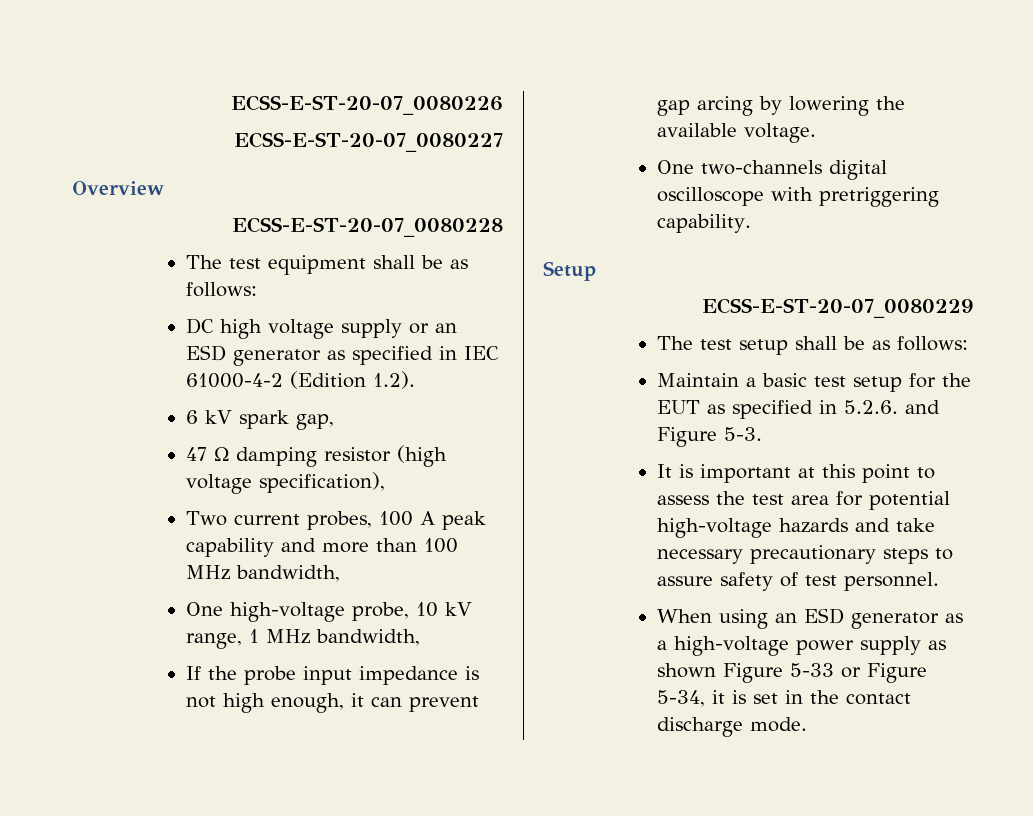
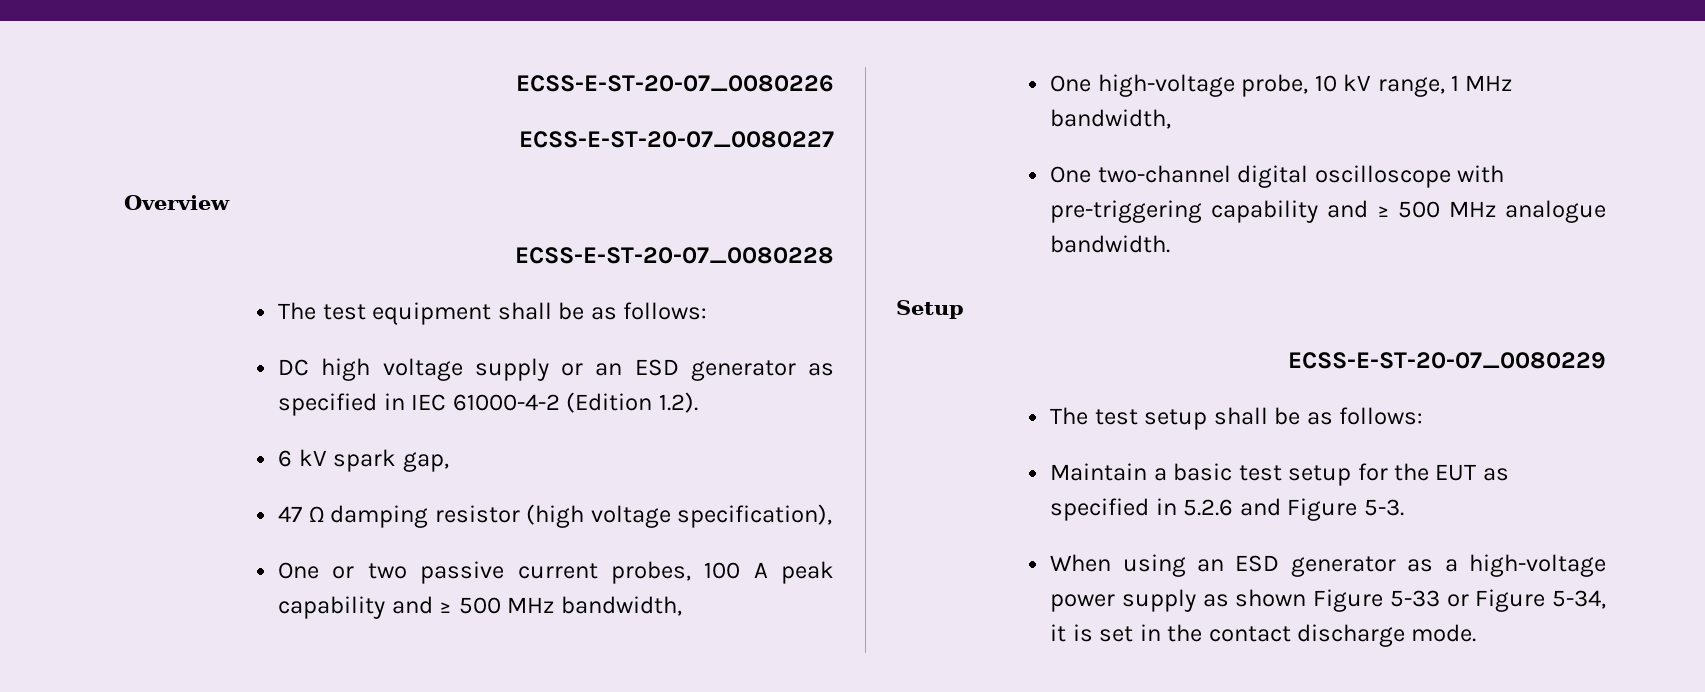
[186,511,228,526] Two -> [278,561,505,584] One or two passive
[322,538,459,553] more than 100 -> [439,597,501,614] ≥ 500
[186,666,480,685] [186,693,480,713] [657,96,906,116] [657,123,817,143] [657,160,823,175] // If the probe input impedance is not high enough, it can prevent gap arcing by lowering the available voltage. // One two-channels -> [1050,165,1231,183] // One two-channel
[819,187,940,207] [657,214,752,233] pretriggering capability. -> [1050,200,1606,223] [1050,235,1171,253] pre-triggering capability and ≥ 500 MHz analogue bandwidth.
[844,400,899,414] 5.2.6. -> [1183,499,1234,516] 5.2.6
[657,464,936,483] [657,491,951,510] [657,518,936,538] [657,545,954,564] [657,572,940,591] // It is important at this point to assess the test area for potential high-voltage hazards and take necessary precautionary steps to assure safety of test personnel. -> (1404, 507) none

